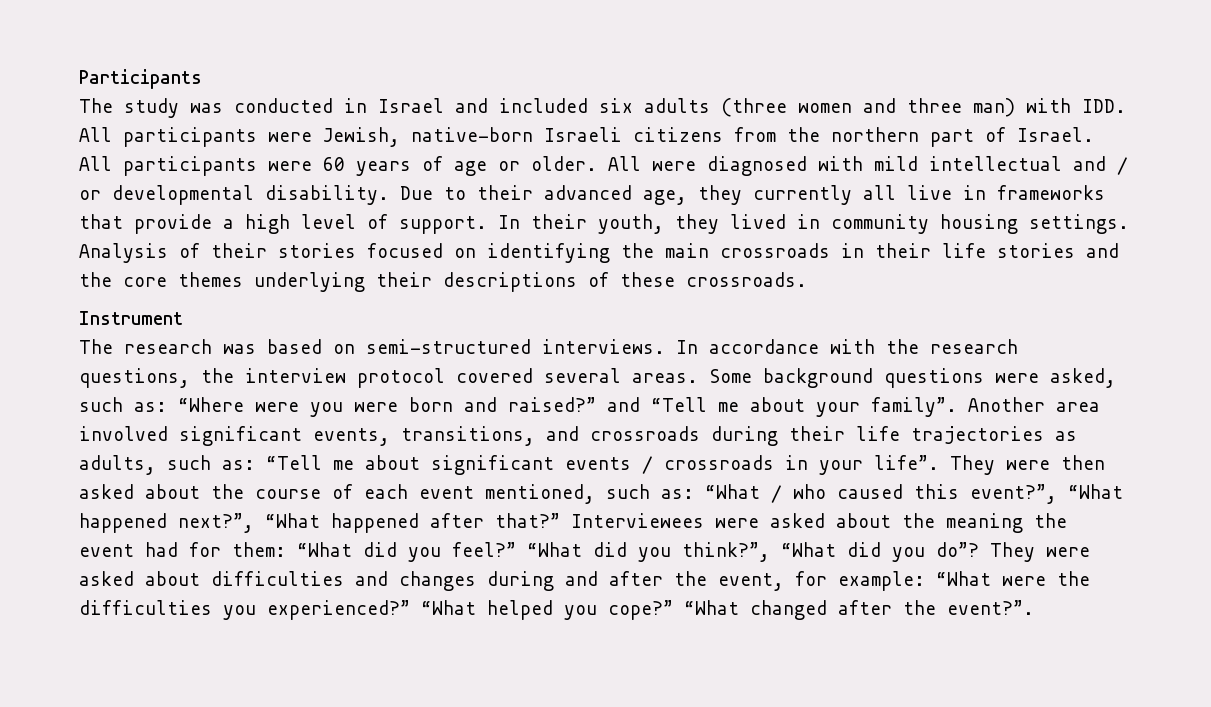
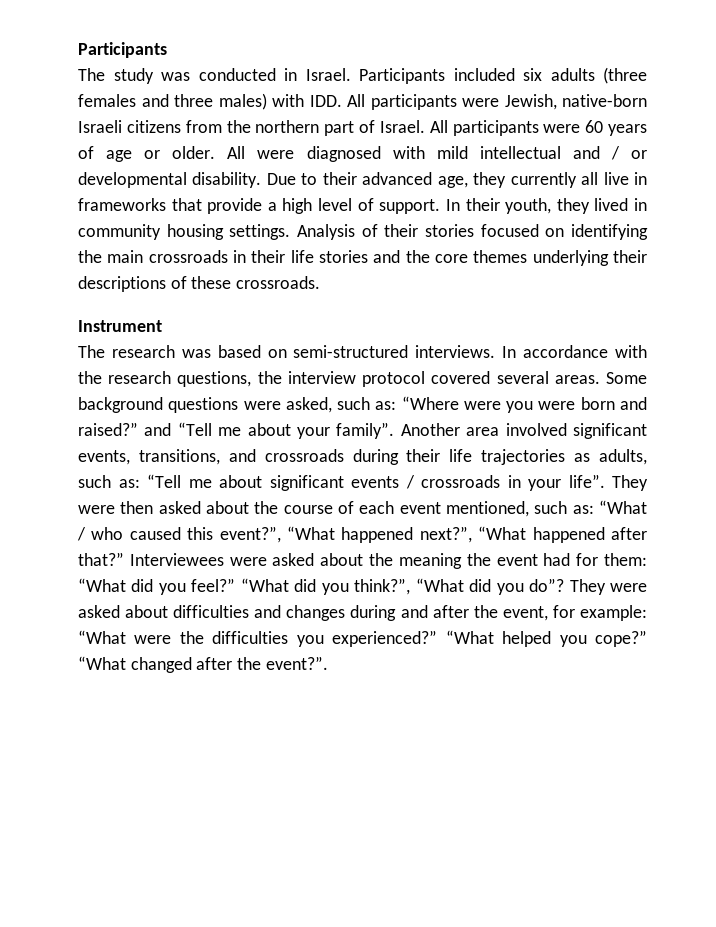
[378,98,488,113] Israel and -> [305,68,445,84] Israel. Participants
[798,103,852,113] women -> [78,94,136,107] females
[973,98,1015,117] man) -> [218,93,267,110] males)

